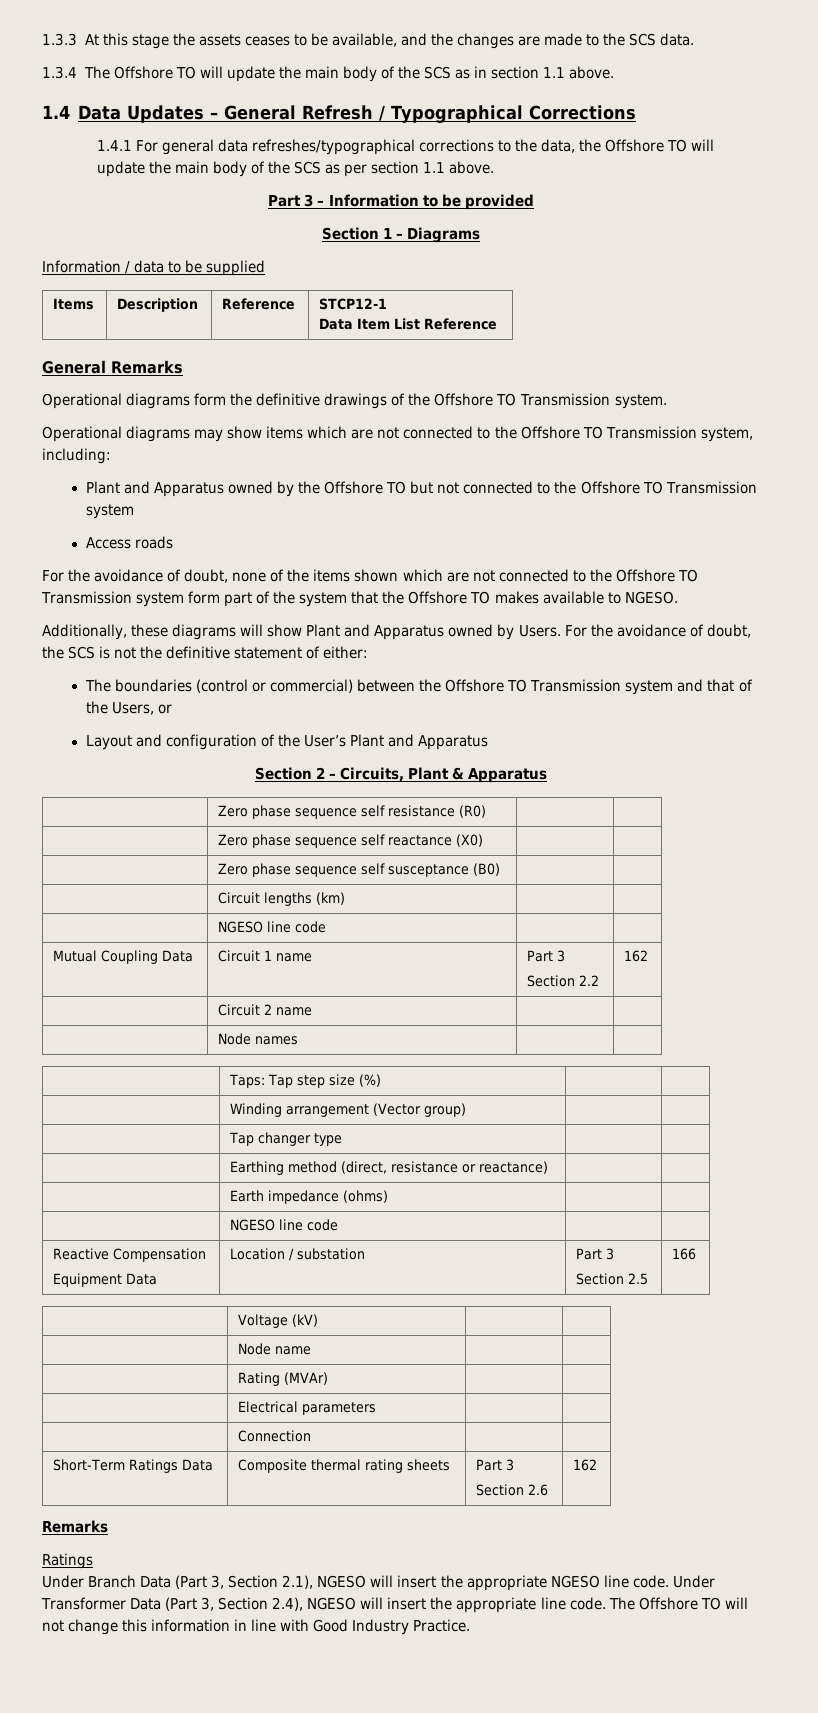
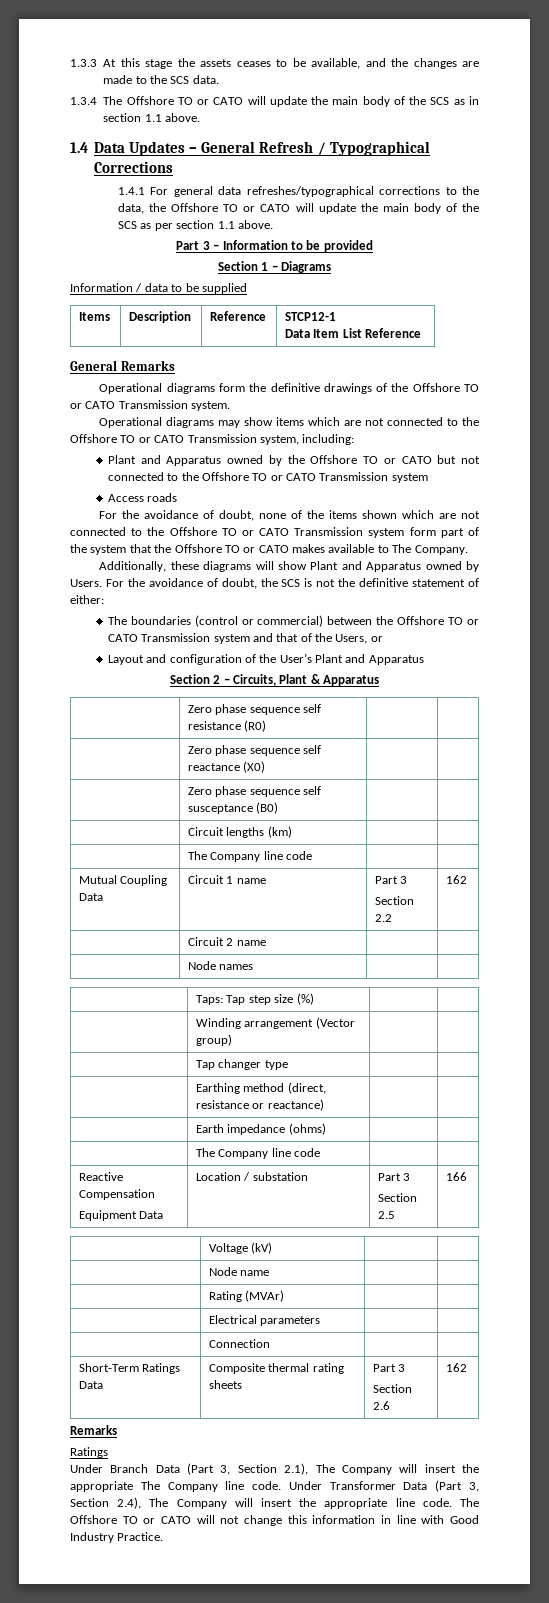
(196, 72) none -> [197,97,244,105] or CATO
(688, 145) none -> [243,204,291,212] or CATO
(517, 399) none -> [70,401,116,409] or CATO
(603, 432) none -> [138,435,185,443] or CATO
(407, 487) none -> [383,456,432,464] or CATO
(663, 487) none -> [270,473,317,481] or CATO
(698, 575) none -> [241,528,290,536] or CATO
(491, 597) none -> [243,545,289,553] or CATO
[624,591,678,604] NGESO. -> [392,544,468,555] The Company.
(528, 685) none -> [467,619,480,625] [107,634,138,642] or CATO
[218,921,264,933] NGESO -> [188,851,261,862] The Company
[230,1219,276,1231] NGESO -> [196,1148,269,1159] The Company
[317,1575,600,1591] NGESO will insert the appropriate NGESO -> [315,1464,480,1475] [70,1481,218,1492] The Company will insert the appropriate The Company
[307,1597,357,1610] NGESO -> [149,1498,227,1509] The Company
(721, 1603) none -> [143,1516,191,1524] or CATO

